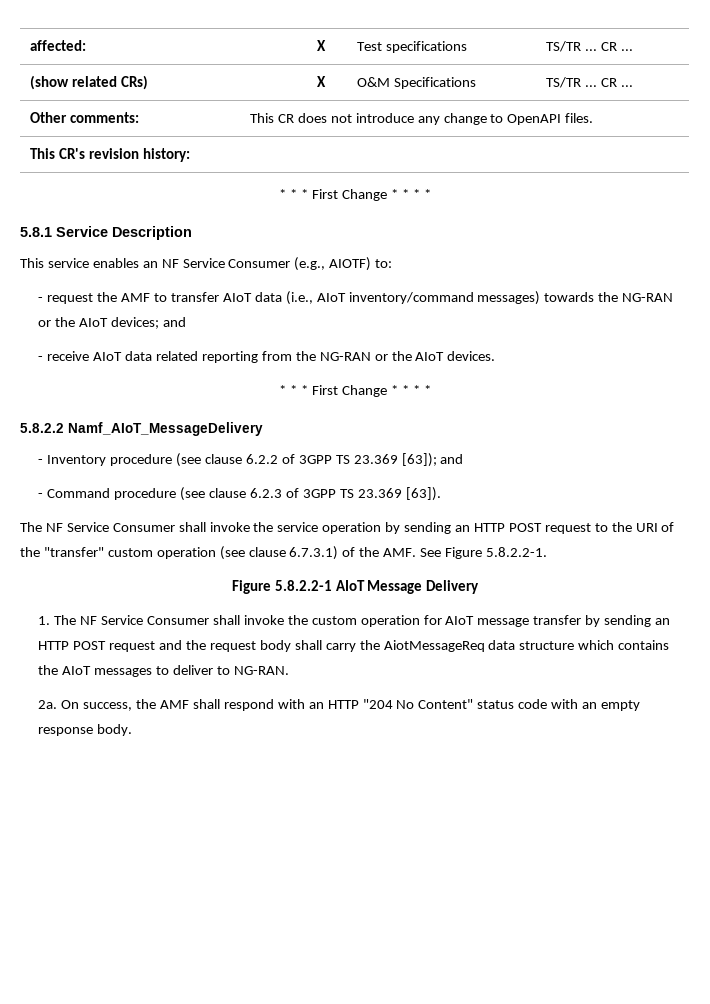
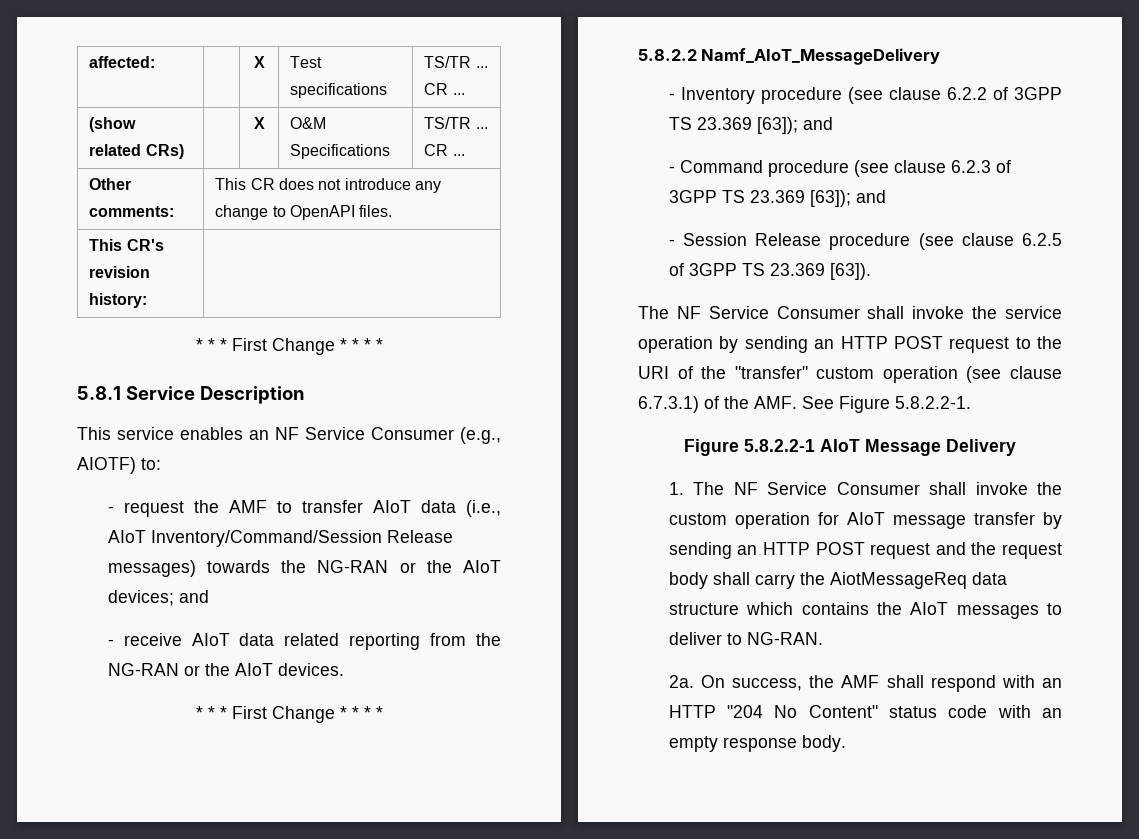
[348,292,474,304] inventory/command -> [150,530,453,547] Inventory/Command/Session Release
(402, 493) none -> [809,190,886,207] [668,233,1062,250] [668,263,825,276] [63]); and // - Session Release procedure (see clause 6.2.5 of 3GPP TS 23.369

